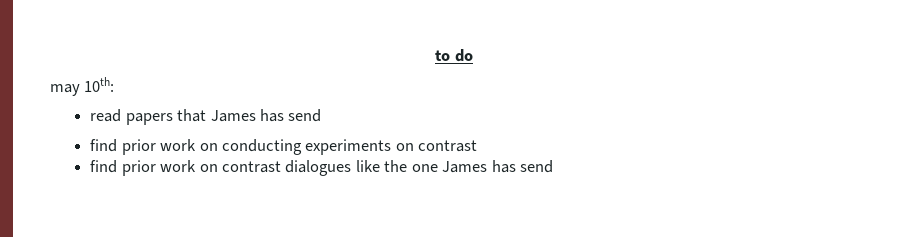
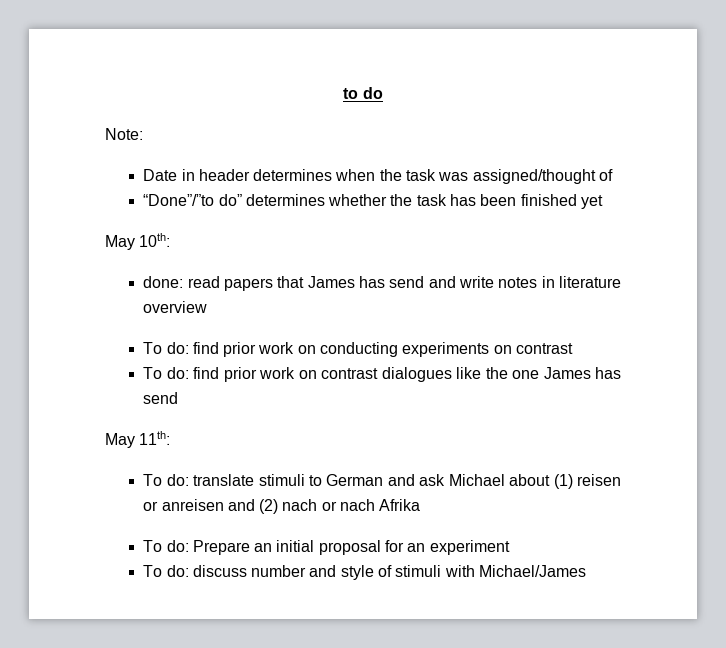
[50,84,80,96] may -> [105,128,143,140] [143,169,614,184] [143,194,604,209] [105,235,135,250] Note: // Date in header determines when the task was assigned/thought of // “Done”/”to do” determines whether the task has been finished yet // May
(115, 84) none -> [143,276,184,288] done:
(322, 115) // -> [428,276,621,288] [143,301,208,313] [143,342,189,354] and write notes in literature overview // To do:
(478, 146) none -> [143,367,189,379] To do:
(554, 166) none -> [105,431,171,448] [143,474,621,489] [143,499,421,514] [143,540,510,555] [143,565,587,580] // May 11th: // To do: translate stimuli to German and ask Michael about (1) reisen or anreisen and (2) nach or nach Afrika // To do: Prepare an initial proposal for an experiment // To do: discuss number and style of stimuli with Michael/James

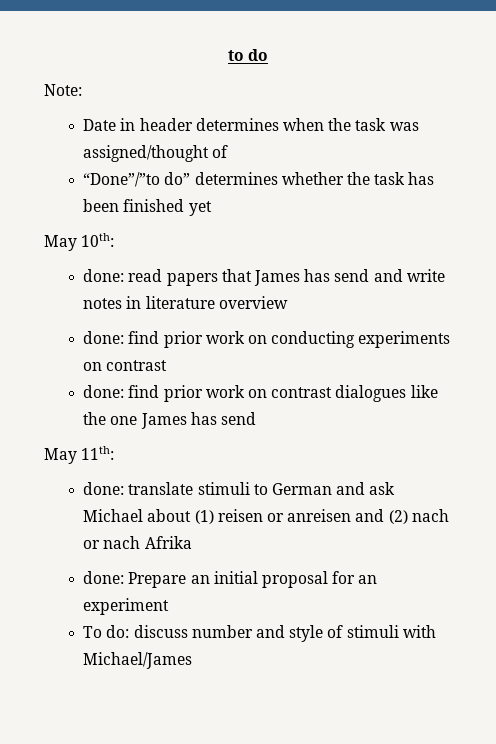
[143,342,189,354] To do: -> [83,331,125,344] done:
[143,367,189,379] To do: -> [83,385,125,398] done:
[143,474,189,486] To do: -> [83,482,125,495] done:
[143,540,189,552] To do: -> [83,571,125,584] done:

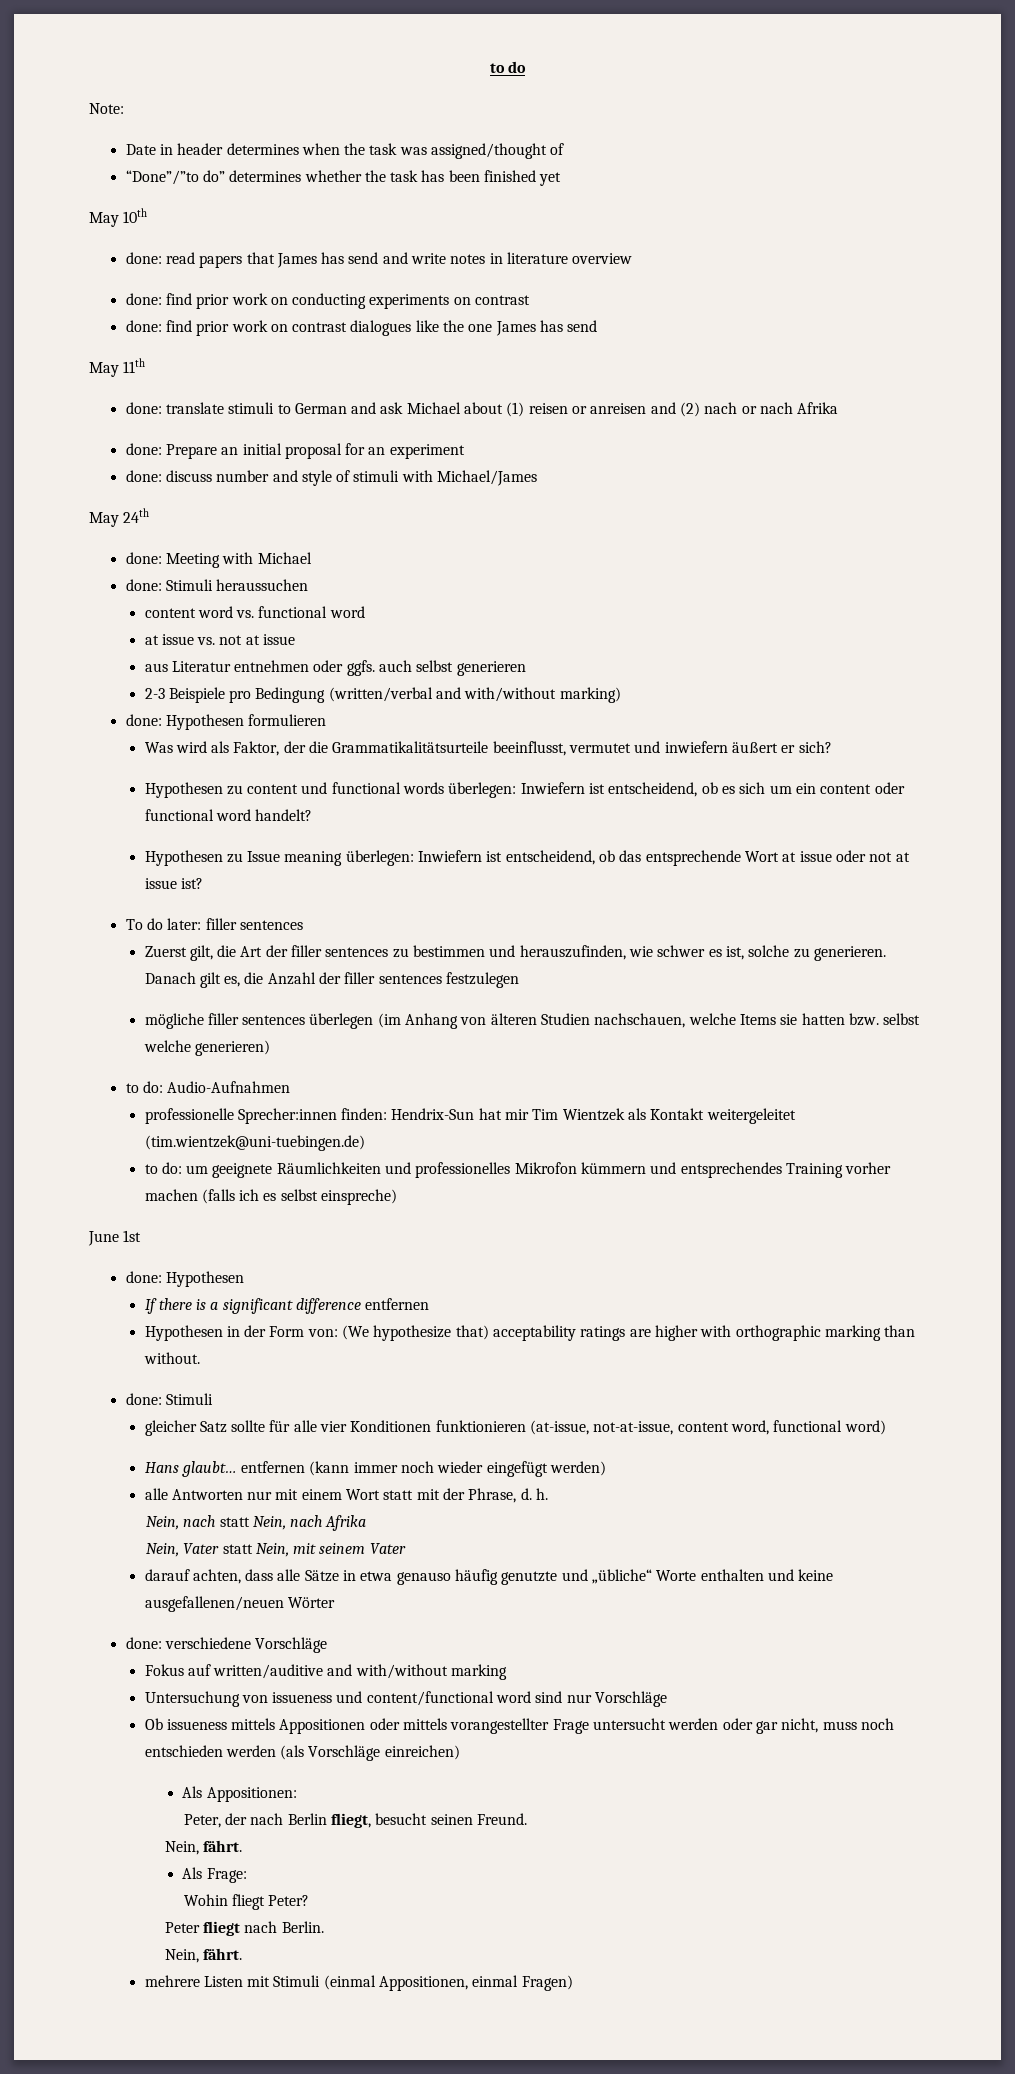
[81,233,115,247] 10th: -> [123,208,148,223] 10th
[81,446,115,460] 11th: -> [123,358,146,373] 11th
[83,625,130,638] To do: -> [125,470,162,482] done:
(193, 660) none -> [89,508,150,527] [125,552,312,568] [125,579,309,591] [144,606,365,618] [144,634,296,645] [144,660,526,676] [144,687,621,703] [125,714,327,730] [144,741,832,756] [144,782,905,798] [144,809,313,821] [144,850,910,866] [144,878,203,889] [125,918,303,930] [144,945,886,961] [144,972,520,988] [144,1013,921,1029] [143,1040,270,1056] [125,1081,291,1093] [144,1108,796,1124] [144,1135,365,1151] [144,1162,892,1178] [144,1189,398,1205] [88,1230,142,1246] [125,1271,244,1287] [144,1298,430,1314] [144,1325,916,1341] [143,1352,200,1364] [125,1393,213,1405] [144,1420,886,1436] [144,1461,607,1477] [144,1488,549,1503] [145,1515,367,1531] [145,1543,406,1557] [144,1569,834,1585] [144,1596,335,1612] [125,1637,328,1653] [144,1664,508,1680] [144,1691,668,1707] [144,1718,894,1734] [144,1745,460,1761] [182,1786,297,1802] [183,1813,528,1828] [164,1840,243,1855] [182,1867,247,1883] [183,1894,310,1910] [164,1921,324,1936] [164,1948,243,1963] [144,1975,573,1991] // May 24th // done: Meeting with Michael // done: Stimuli heraussuchen // content word vs. functional word // at issue vs. not at issue // aus Literatur entnehmen oder ggfs. auch selbst generieren // 2-3 Beispiele pro Bedingung (written/verbal and with/without marking) // done: Hypothesen formulieren // Was wird als Faktor, der die Grammatikalitätsurteile beeinflusst, vermutet und inwiefern äußert er sich? // Hypothesen zu content und functional words überlegen: Inwiefern ist entscheidend, ob es sich um ein content oder functional word handelt? // Hypothesen zu Issue meaning überlegen: Inwiefern ist entscheidend, ob das entsprechende Wort at issue oder not at issue ist? // To do later: filler sentences // Zuerst gilt, die Art der filler sentences zu bestimmen und herauszufinden, wie schwer es ist, solche zu generieren. Danach gilt es, die Anzahl der filler sentences festzulegen // mögliche filler sentences überlegen (im Anhang von älteren Studien nachschauen, welche Items sie hatten bzw. selbst welche generieren) // to do: Audio-Aufnahmen // professionelle Sprecher:innen finden: Hendrix-Sun hat mir Tim Wientzek als Kontakt weitergeleitet (tim.wientzek@uni-tuebingen.de) // to do: um geeignete Räumlichkeiten und professionelles Mikrofon kümmern und entsprechendes Training vorher machen (falls ich es selbst einspreche) // June 1st // done: Hypothesen // If there is a significant difference entfernen // Hypothesen in der Form von: (We hypothesize that) acceptability ratings are higher with orthographic marking than without. // done: Stimuli // gleicher Satz sollte für alle vier Konditionen funktionieren (at-issue, not-at-issue, content word, functional word) // Hans glaubt… entfernen (kann immer noch wieder eingefügt werden) // alle Antworten nur mit einem Wort statt mit der Phrase, d. h. // Nein, nach statt Nein, nach Afrika // Nein, Vater statt Nein, mit seinem Vater // darauf achten, dass alle Sätze in etwa genauso häufig genutzte und „übliche“ Worte enthalten und keine ausgefallenen/neuen Wörter // done: verschiedene Vorschläge // Fokus auf written/auditive and with/without marking // Untersuchung von issueness und content/functional word sind nur Vorschläge // Ob issueness mittels Appositionen oder mittels vorangestellter Frage untersucht werden oder gar nicht, muss noch entschieden werden (als Vorschläge einreichen) // Als Appositionen: // Peter, der nach Berlin fliegt, besucht seinen Freund. // Nein, fährt. // Als Frage: // Wohin fliegt Peter? // Peter fliegt nach Berlin. // Nein, fährt. // mehrere Listen mit Stimuli (einmal Appositionen, einmal Fragen)

